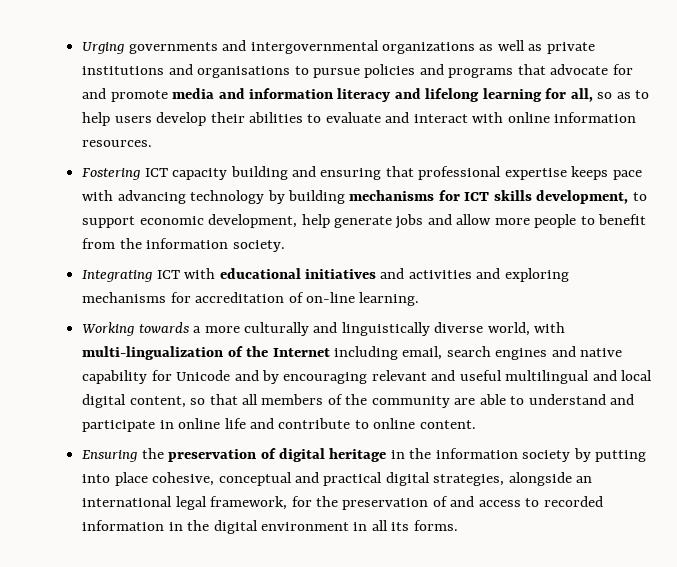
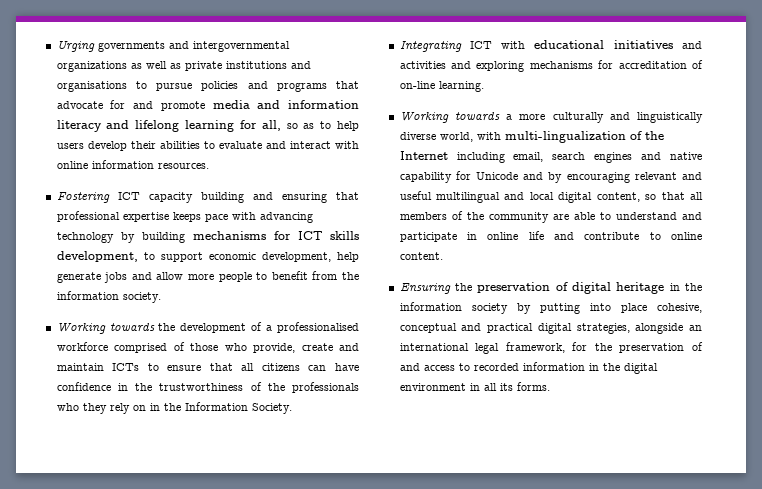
(285, 246) none -> [56,322,360,334] [56,342,360,353] [56,363,359,371] [56,382,359,393] [56,402,292,414] // Working towards the development of a professionalised workforce comprised of those who provide, create and maintain ICTs to ensure that all citizens can have confidence in the trustworthiness of the professionals who they rely on in the Information Society.

